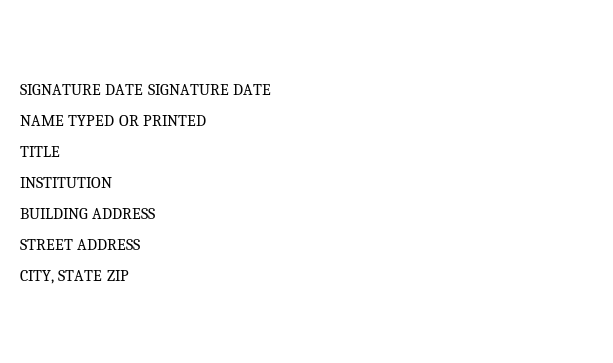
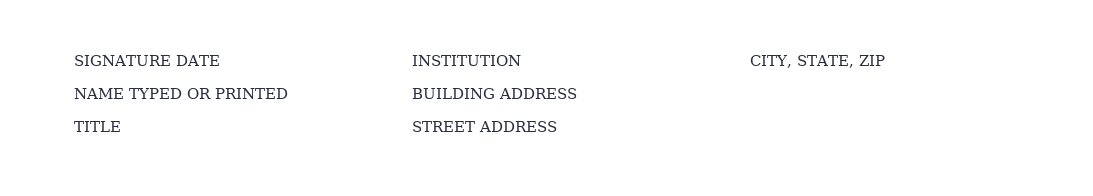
[20,84,271,95] SIGNATURE DATE SIGNATURE DATE -> [74,55,220,66] SIGNATURE DATE
[58,270,103,281] STATE -> [796,55,854,68] STATE,

